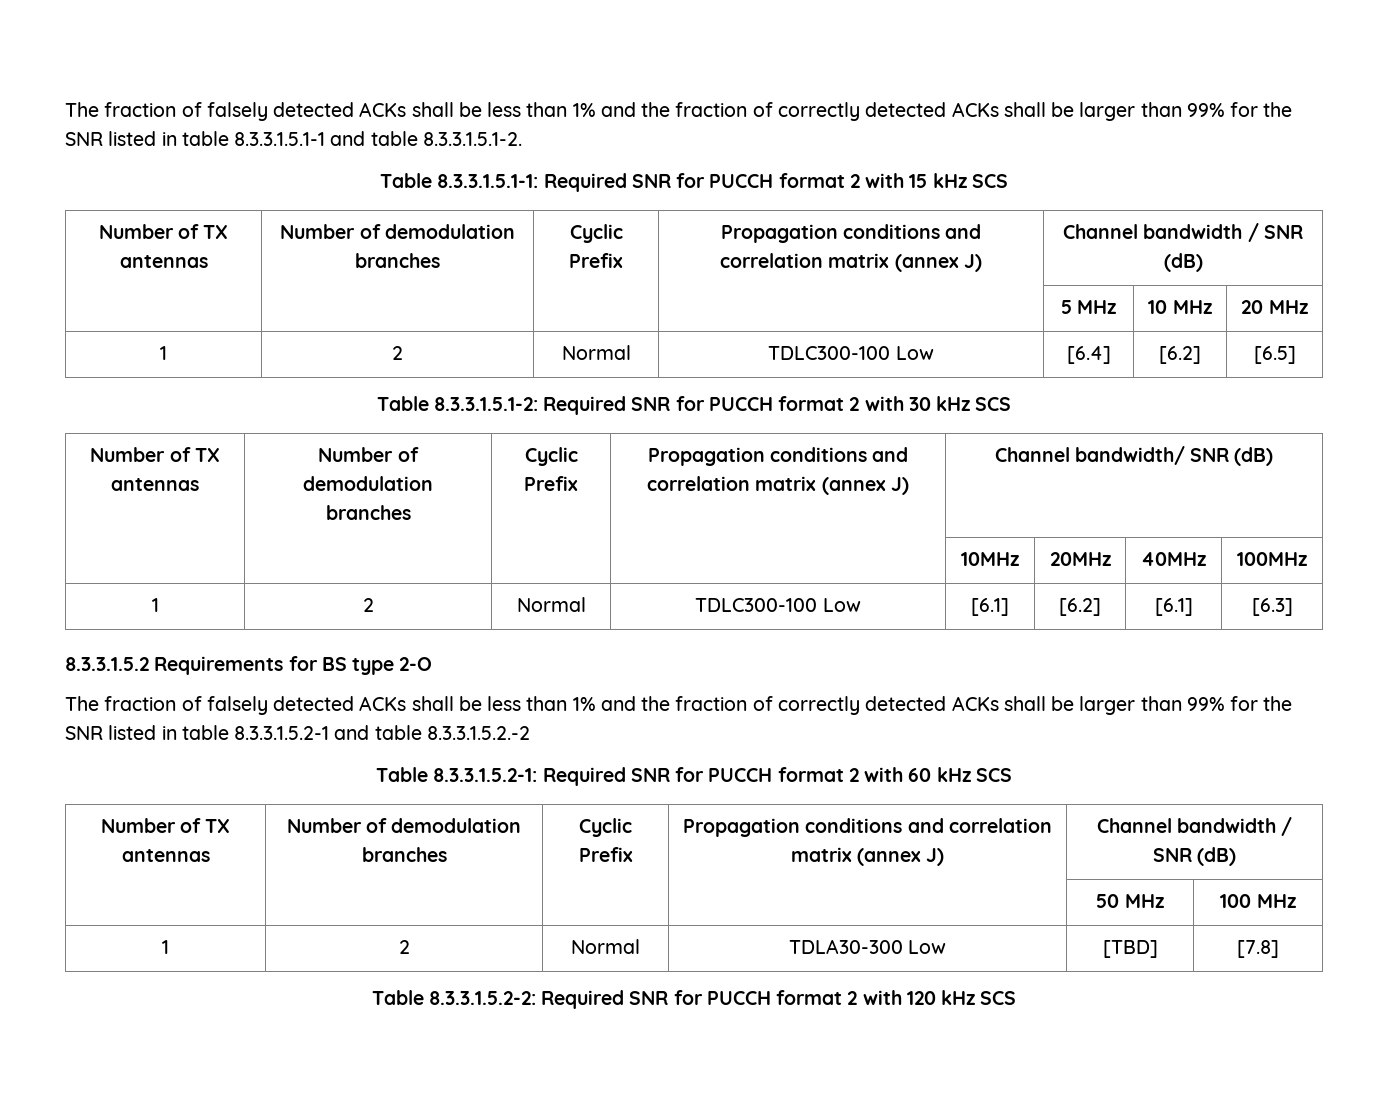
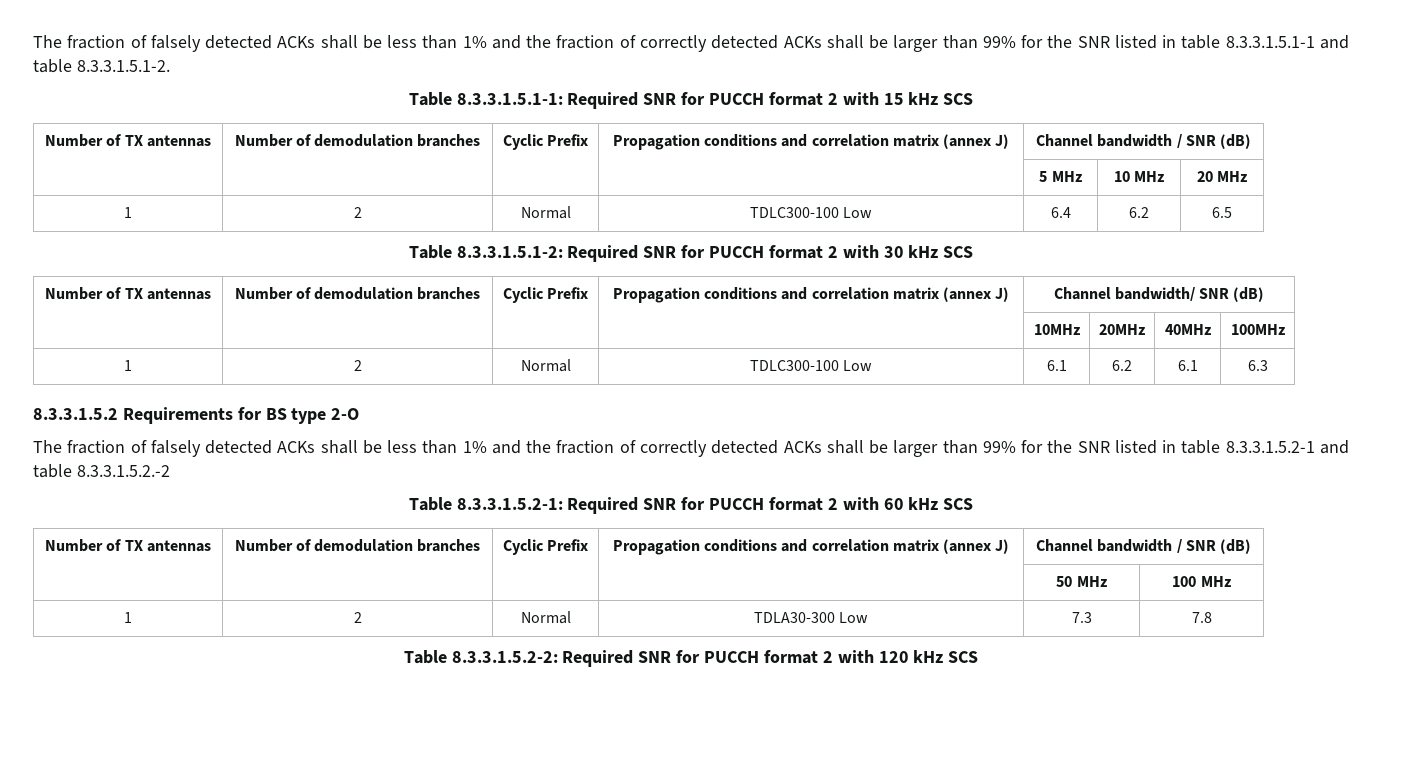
[1066,346,1111,364] [1159,346,1201,364] [1253,346,1296,364] [6.4] | [6.2] | [6.5] -> [1050,207,1071,218] [1129,207,1149,218] [1212,207,1232,218] 6.4 | 6.2 | 6.5
[971,598,1009,616] [1059,598,1101,616] [1154,598,1193,616] [1251,598,1293,616] [6.1] | [6.2] | [6.1] | [6.3] -> [1046,360,1067,371] [1112,360,1132,371] [1177,360,1198,371] [1247,360,1268,371] 6.1 | 6.2 | 6.1 | 6.3
[1102,940,1158,958] [1237,940,1279,958] [TBD] | [7.8] -> [1071,612,1092,623] [1191,612,1212,623] 7.3 | 7.8

